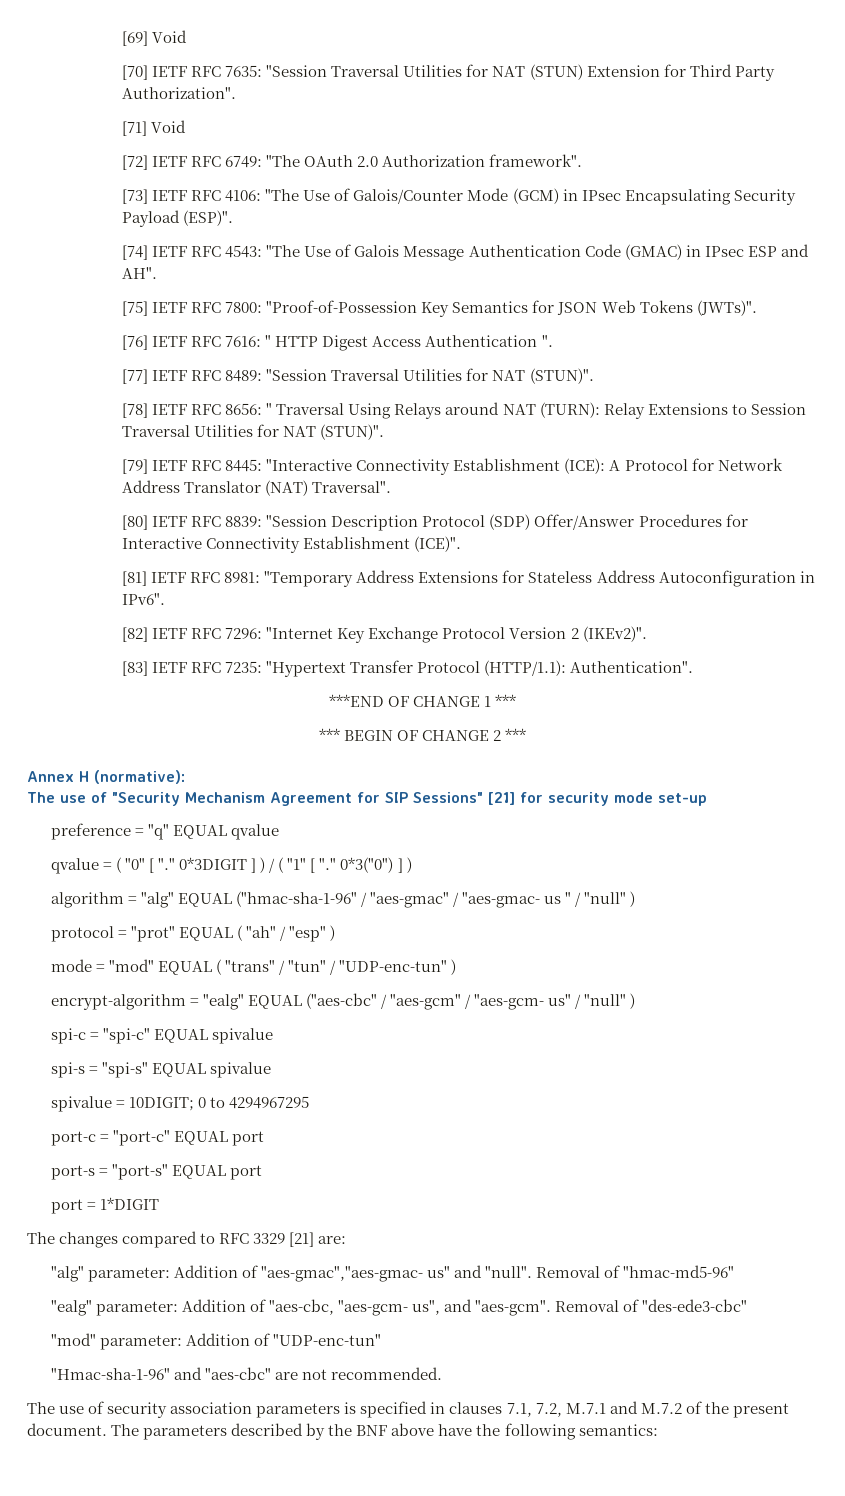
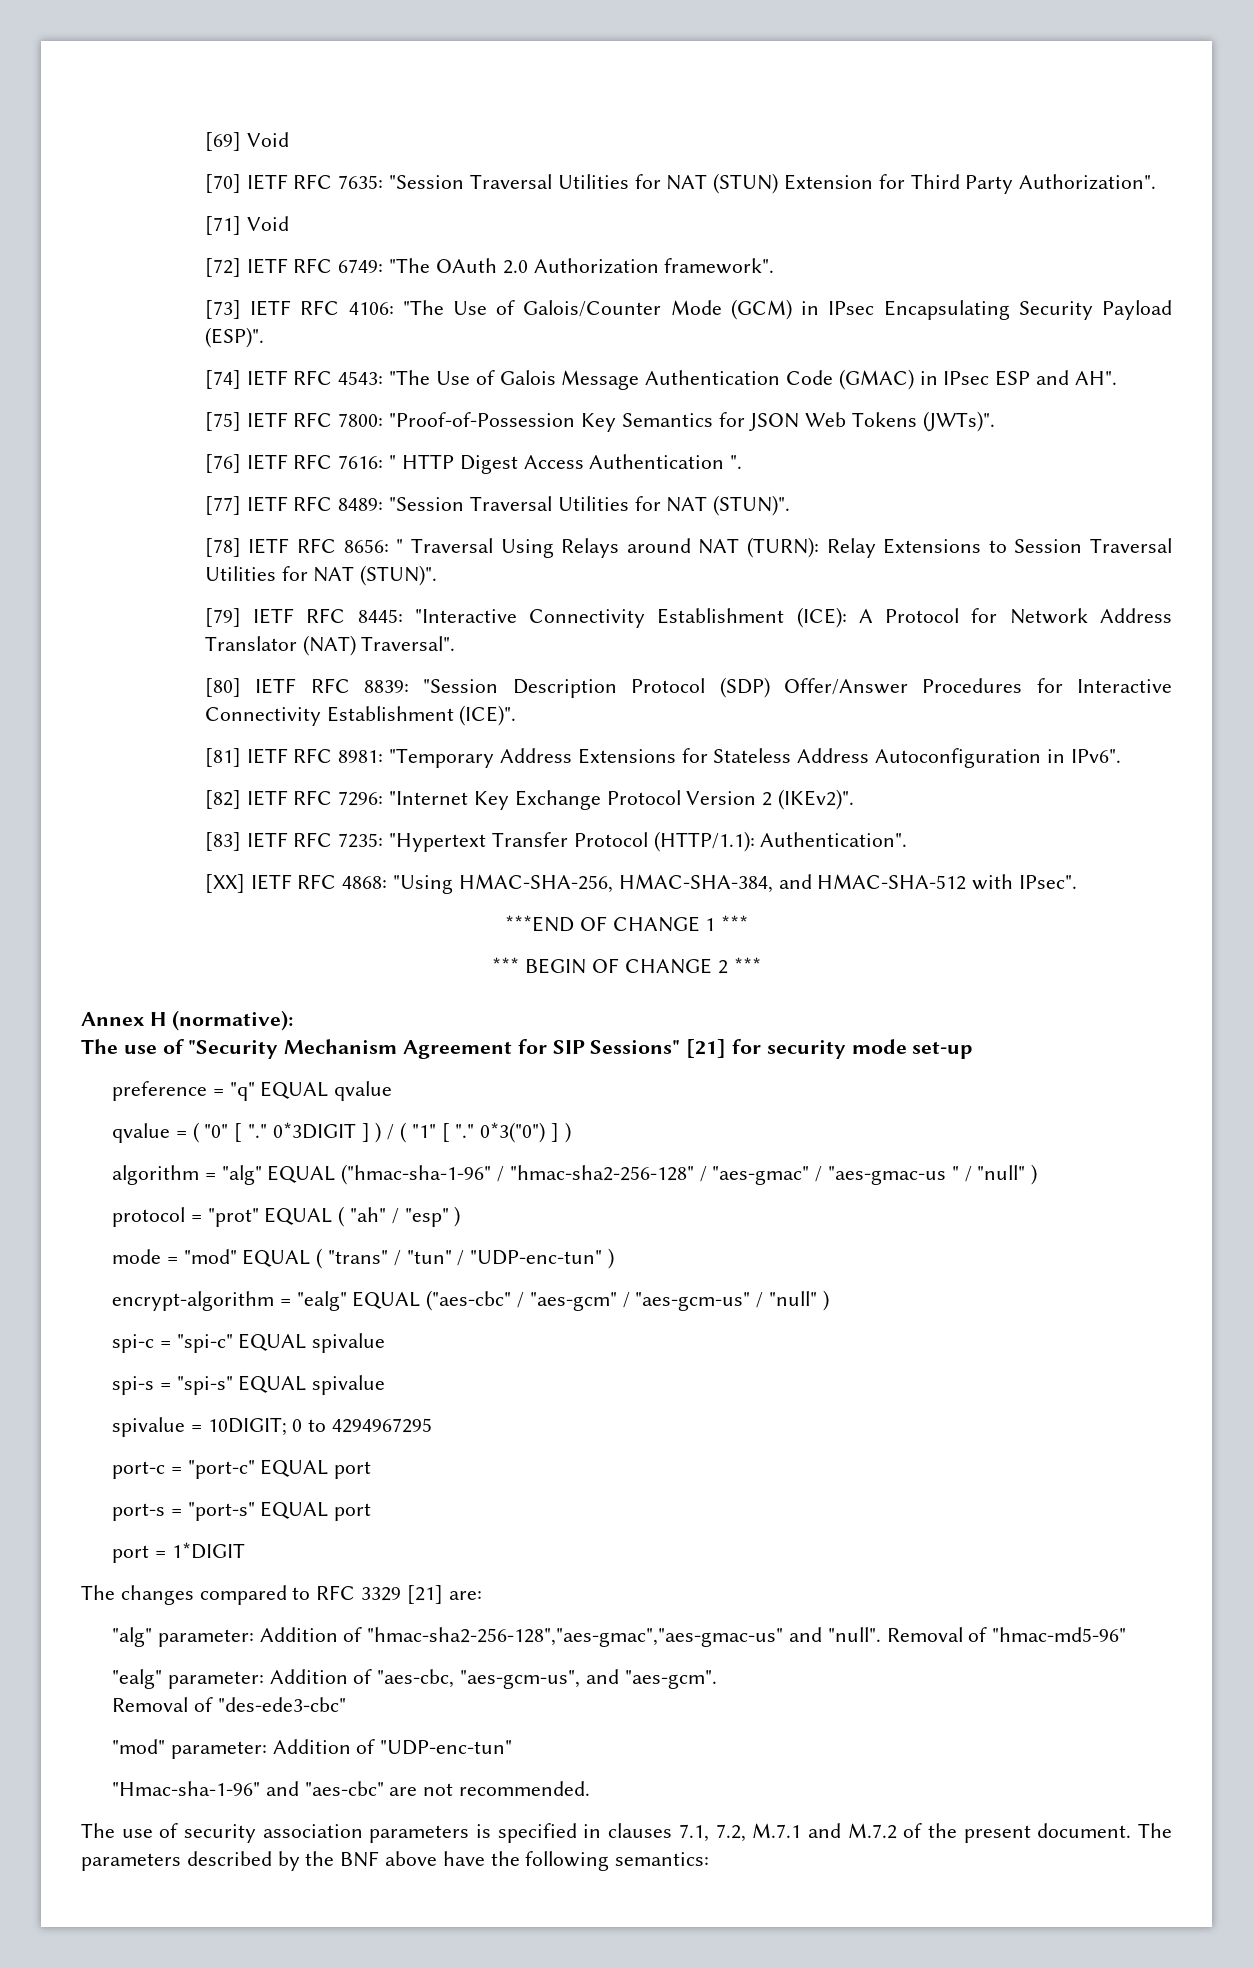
(694, 667) none -> [204,874,1077,894] // [XX] IETF RFC 4868: "Using HMAC-SHA-256, HMAC-SHA-384, and HMAC-SHA-512 with IPsec".
[370,892,562,908] "aes-gmac" / "aes-gmac- us -> [509,1165,947,1185] "hmac-sha2-256-128" / "aes-gmac" / "aes-gmac-us
[474,994,572,1010] "aes-gcm- us" -> [635,1292,751,1311] "aes-gcm-us"
[260,1266,451,1282] "aes-gmac","aes-gmac- us" -> [367,1627,784,1647] "hmac-sha2-256-128","aes-gmac","aes-gmac-us"
[338,1300,441,1316] "aes-gcm- us", -> [459,1670,580,1689] "aes-gcm-us",
(552, 1308) none -> (717, 1679) //

